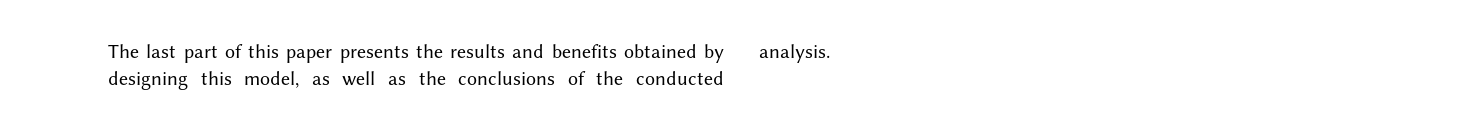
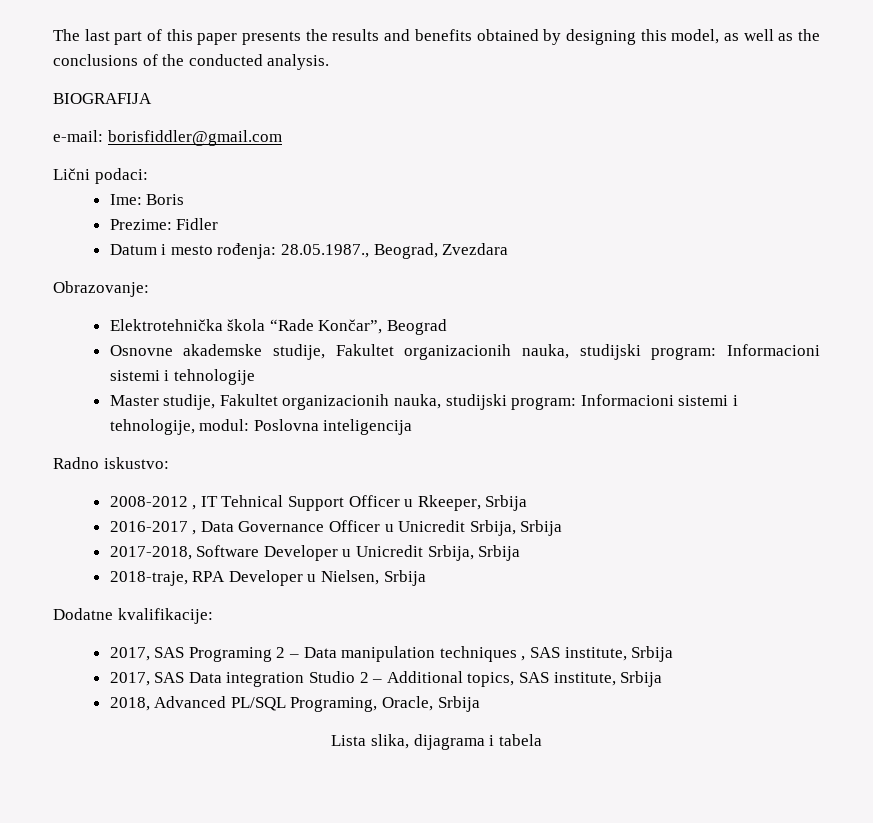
(830, 53) none -> [53,93,152,104] [53,130,282,146] [53,168,148,184] [109,194,185,205] [109,218,219,230] [109,243,509,259] [53,281,149,297] [109,319,447,335] [109,344,820,360] [109,369,255,385] [109,394,738,410] [109,419,413,435] [53,457,169,469] [109,495,528,511] [109,520,563,536] [109,545,521,561] [109,570,426,586] [53,608,213,624] [109,646,674,662] [109,671,663,687] [109,696,480,712] [331,734,542,750] // BIOGRAFIJA // e-mail: borisfiddler@gmail.com // Lični podaci: // Ime: Boris // Prezime: Fidler // Datum i mesto rođenja: 28.05.1987., Beograd, Zvezdara // Obrazovanje: // Elektrotehnička škola “Rade Končar”, Beograd // Osnovne akademske studije, Fakultet organizacionih nauka, studijski program: Informacioni sistemi i tehnologije // Master studije, Fakultet organizacionih nauka, studijski program: Informacioni sistemi i tehnologije, modul: Poslovna inteligencija // Radno iskustvo: // 2008-2012 , IT Tehnical Support Officer u Rkeeper, Srbija // 2016-2017 , Data Governance Officer u Unicredit Srbija, Srbija // 2017-2018, Software Developer u Unicredit Srbija, Srbija // 2018-traje, RPA Developer u Nielsen, Srbija // Dodatne kvalifikacije: // 2017, SAS Programing 2 – Data manipulation techniques , SAS institute, Srbija // 2017, SAS Data integration Studio 2 – Additional topics, SAS institute, Srbija // 2018, Advanced PL/SQL Programing, Oracle, Srbija // Lista slika, dijagrama i tabela

